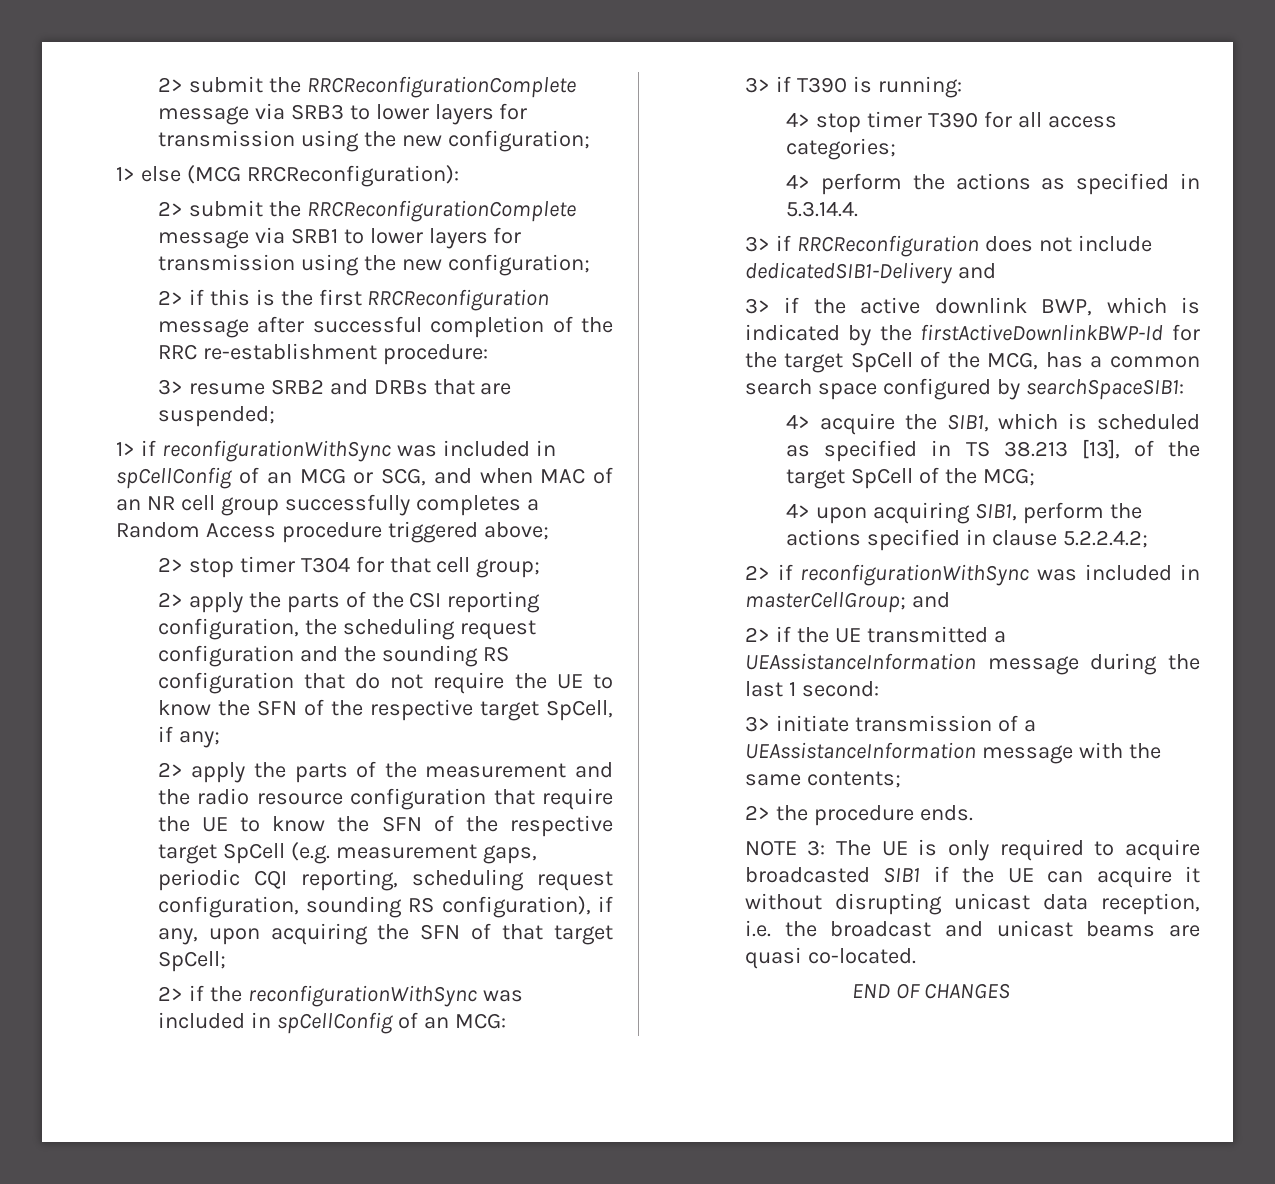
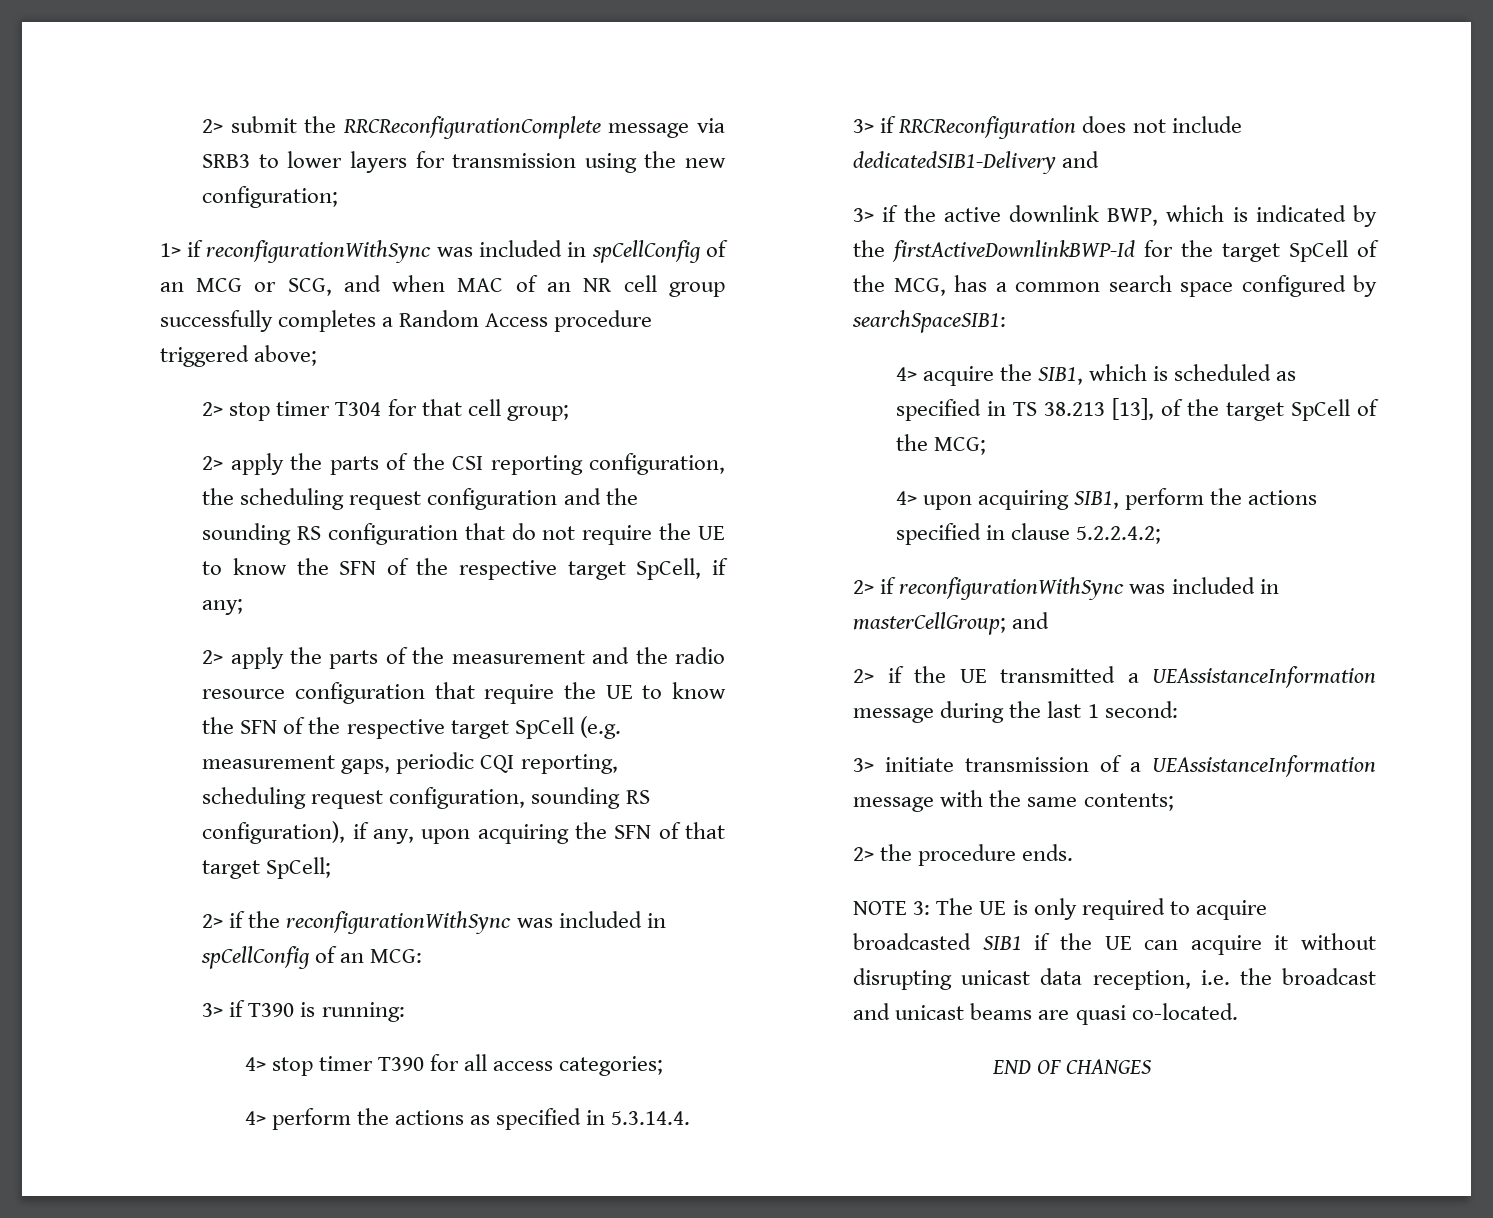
[116,165,460,187] [157,200,576,222] [157,227,522,249] [157,254,590,276] [157,289,550,311] [157,316,613,338] [157,343,488,365] [157,379,512,395] [157,406,275,427] // 1> else (MCG RRCReconfiguration): // 2> submit the RRCReconfigurationComplete message via SRB1 to lower layers for transmission using the new configuration; // 2> if this is the first RRCReconfiguration message after successful completion of the RRC re-establishment procedure: // 3> resume SRB2 and DRBs that are suspended; -> (339, 197) none

